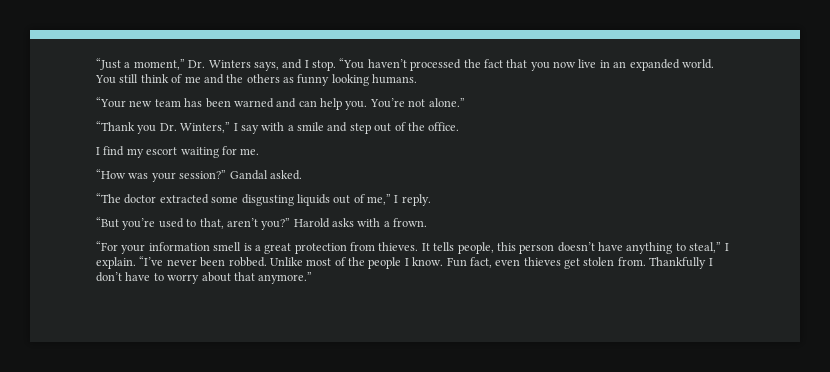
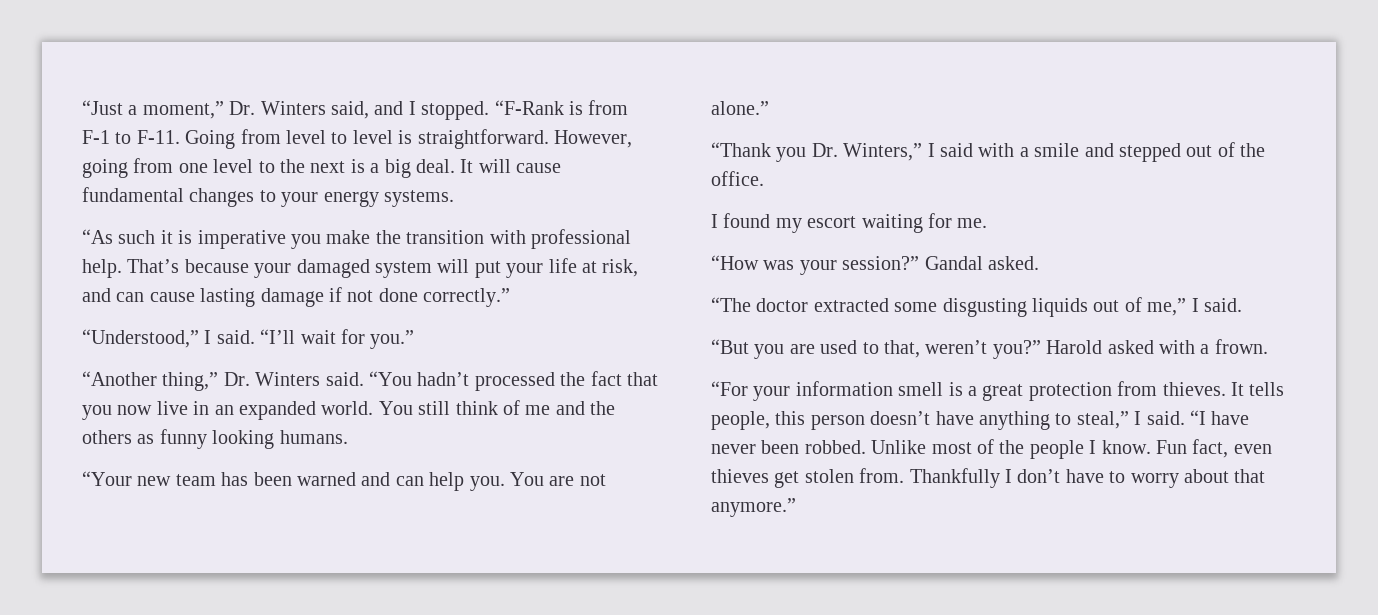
[253,62,279,71] says, -> [331,101,369,119] said,
[312,58,407,71] stop. “You haven’t -> [421,100,629,120] [82,129,632,149] [82,158,562,178] [82,187,454,207] [82,229,631,249] [82,258,639,278] [82,287,511,307] [82,329,415,349] [82,371,470,391] stopped. “F-Rank is from F-1 to F-11. Going from level to level is straightforward. However, going from one level to the next is a big deal. It will cause fundamental changes to your energy systems. // “As such it is imperative you make the transition with professional help. That’s because your damaged system will put your life at risk, and can cause lasting damage if not done correctly.” // “Understood,” I said. “I’ll wait for you.” // “Another thing,” Dr. Winters said. “You hadn’t
[369,98,405,108] You’re -> [509,472,575,486] You are
[240,125,259,134] say -> [940,143,973,157] said
[349,123,371,134] step -> [1119,143,1181,162] stepped
[103,146,125,156] find -> [723,213,771,228] found
[401,194,431,206] reply. -> [1204,298,1242,312] said.
[122,218,156,230] you’re -> [754,344,815,359] you are
[226,218,258,227] aren’t -> [925,340,988,354] weren’t
[332,218,354,227] asks -> [1107,340,1154,354] asked
[96,256,164,269] explain. “I’ve -> [1146,410,1250,425] said. “I have

